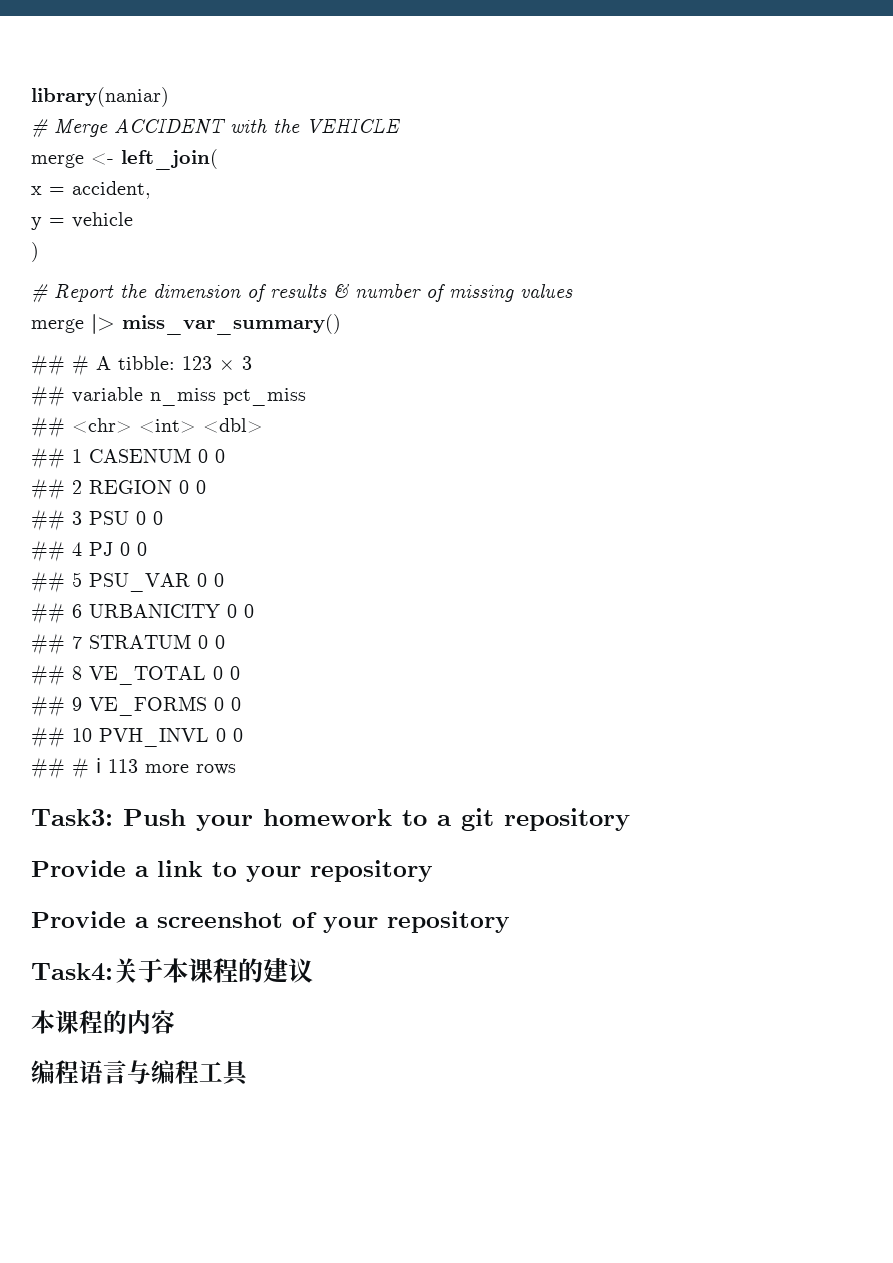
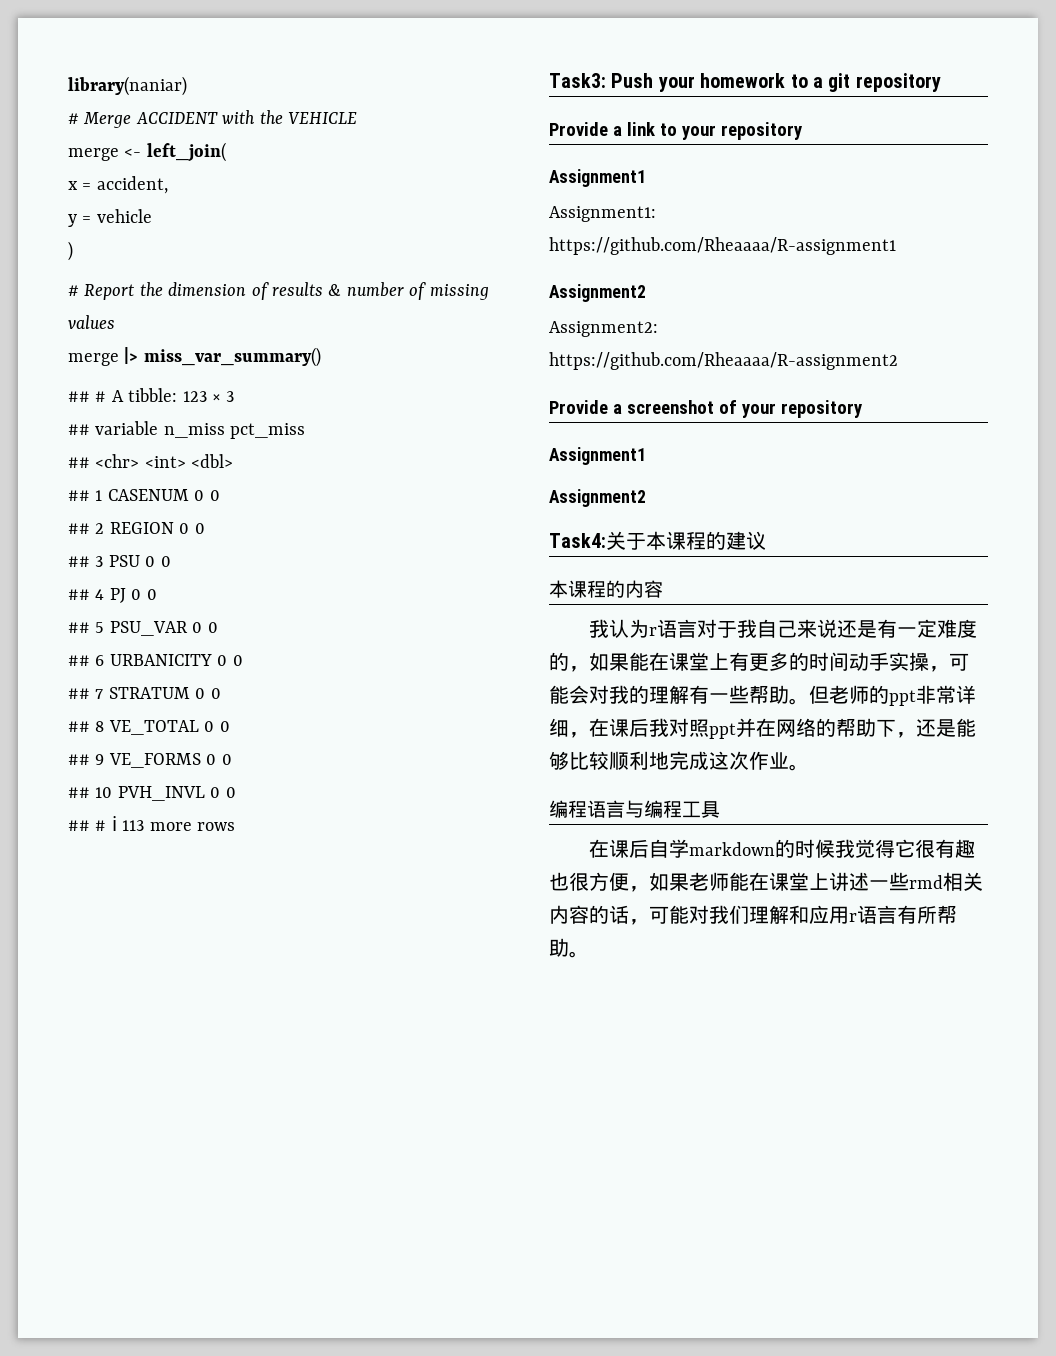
(433, 871) none -> [549,169,646,187] [549,206,656,222] [549,237,896,255] [549,284,646,302] [549,321,658,337] [549,352,898,370] // Assignment1 // Assignment1: https://github.com/Rheaaaa/R-assignment1 // Assignment2 // Assignment2: https://github.com/Rheaaaa/R-assignment2
(510, 922) none -> [549,447,646,465] [549,489,646,507] // Assignment1 // Assignment2
(175, 1022) none -> [589,619,978,638] [549,652,969,672] [549,685,976,706] [549,718,976,739] [549,751,809,771] // 我认为r语言对于我自己来说还是有一定难度的，如果能在课堂上有更多的时间动手实操，可能会对我的理解有一些帮助。但老师的ppt非常详细，在课后我对照ppt并在网络的帮助下，还是能够比较顺利地完成这次作业。
(250, 1073) none -> [589,839,976,858] [549,872,983,892] [549,905,957,925] [549,938,589,958] // 在课后自学markdown的时候我觉得它很有趣也很方便，如果老师能在课堂上讲述一些rmd相关内容的话，可能对我们理解和应用r语言有所帮助。

